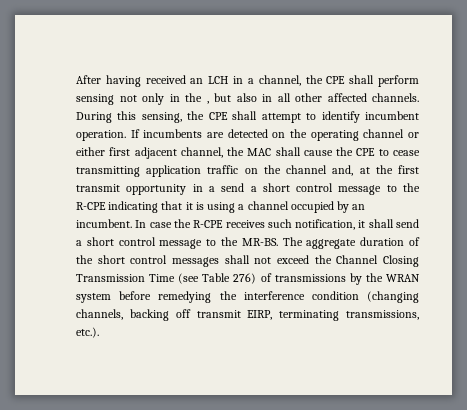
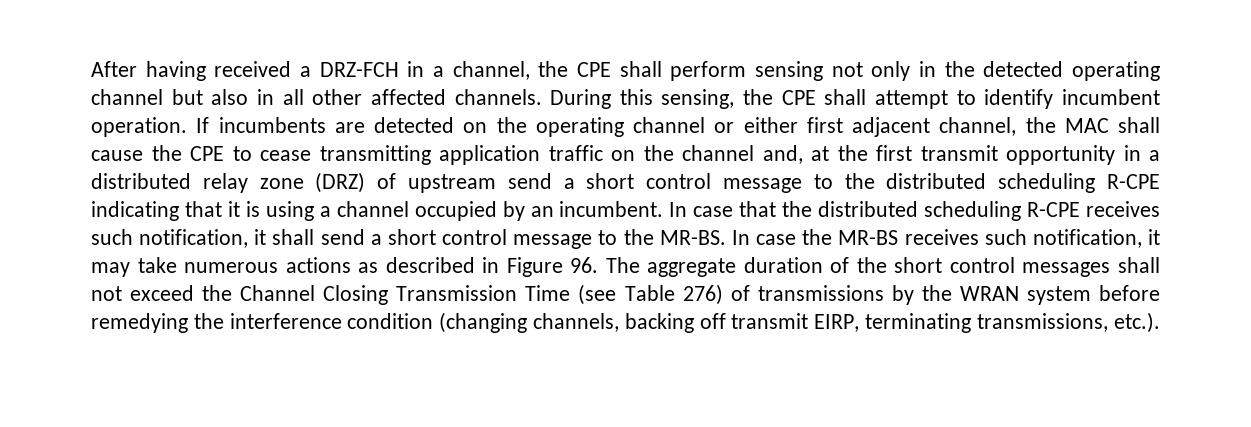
[190,76,229,84] an LCH -> [300,62,399,77] a DRZ-FCH
[206,101,209,104] , -> [983,61,1160,81] [91,89,163,105] detected operating channel
[221,183,421,195] send a short control message to the -> [91,172,1096,193] distributed relay zone (DRZ) of upstream send a short control message to the distributed scheduling
[173,219,191,228] the -> [739,201,1022,221] that the distributed scheduling
(278, 242) none -> [731,229,1160,248] [91,257,599,277] In case the MR-BS receives such notification, it may take numerous actions as described in Figure 96.

